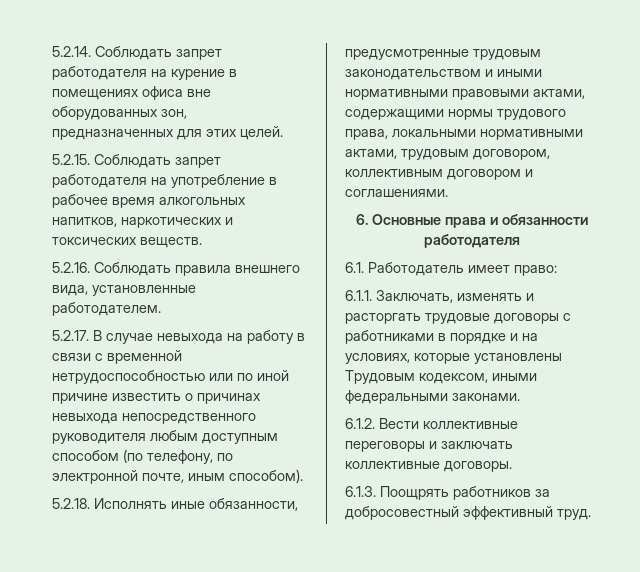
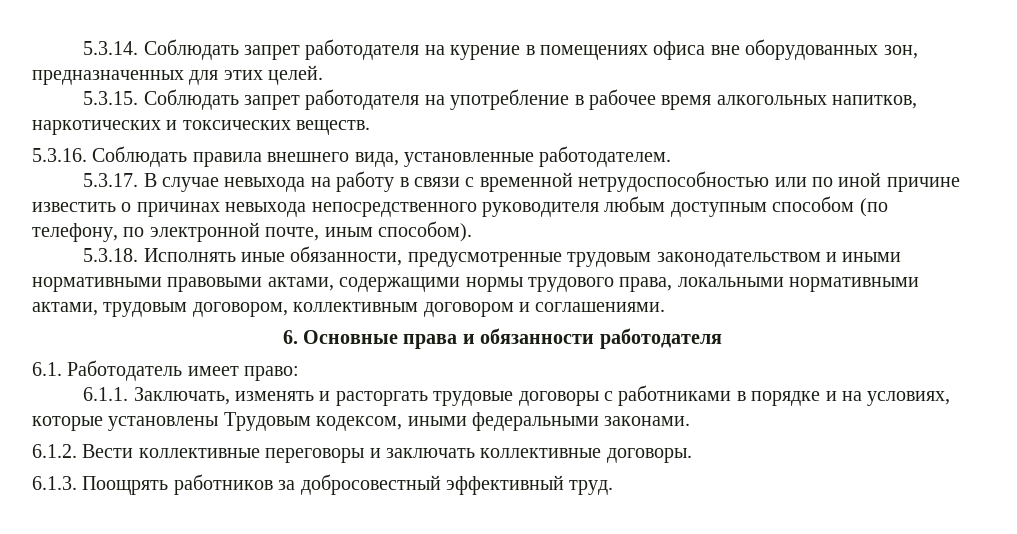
[52,46,91,57] 5.2.14. -> [83,41,139,55] 5.3.14.
[52,154,90,165] 5.2.15. -> [83,91,139,105] 5.3.15.
[52,262,90,273] 5.2.16. -> [32,148,87,162] 5.3.16.
[52,330,89,341] 5.2.17. -> [83,173,139,187] 5.3.17.
[52,498,90,509] 5.2.18. -> [83,248,139,262] 5.3.18.

